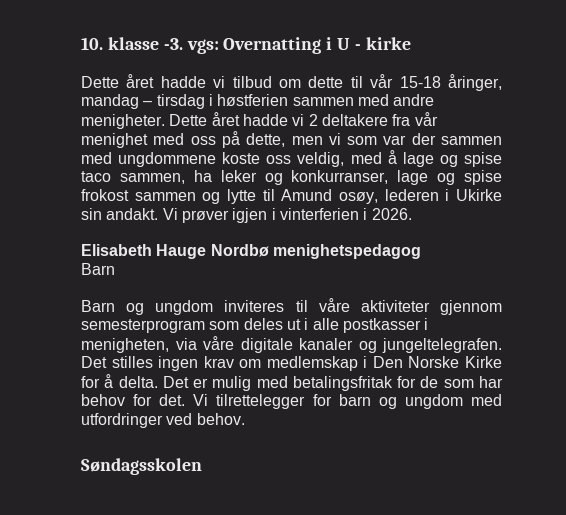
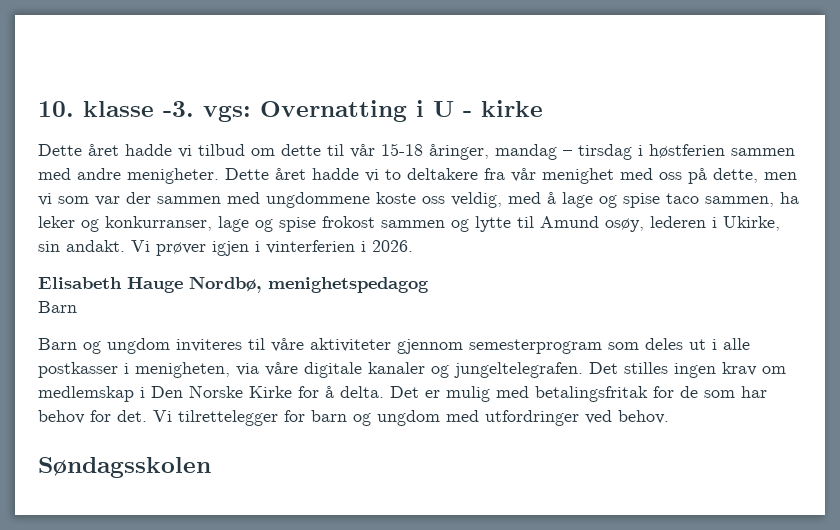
[308,114,318,126] 2 -> [385,169,401,180] to
[456,189,503,201] Ukirke -> [723,216,780,231] Ukirke,
[210,244,269,257] Nordbø -> [189,276,262,293] Nordbø,

